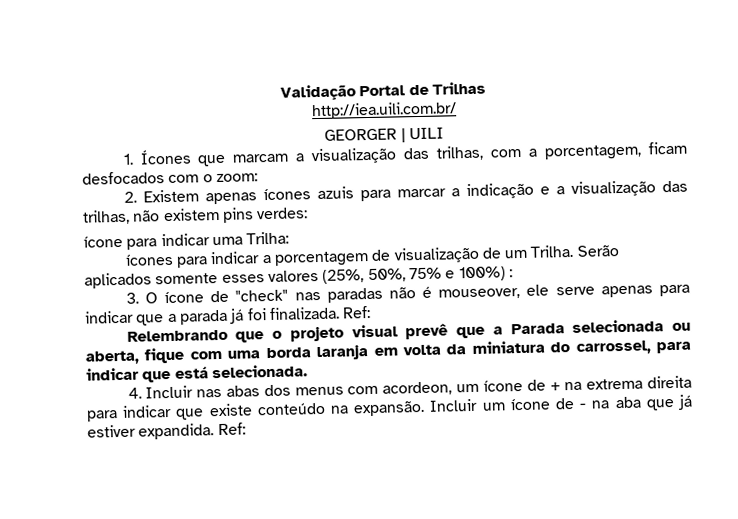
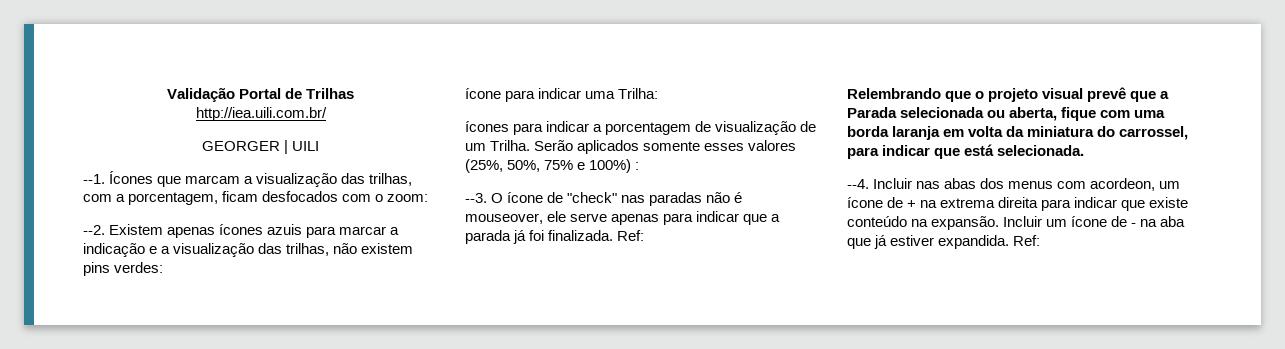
[122,153,134,165] 1. -> [83,174,105,184] --1.
[123,191,137,203] 2. -> [83,225,105,235] --2.
[125,292,139,304] 3. -> [465,193,487,203] --3.
[127,387,142,399] 4. -> [847,179,869,189] --4.

